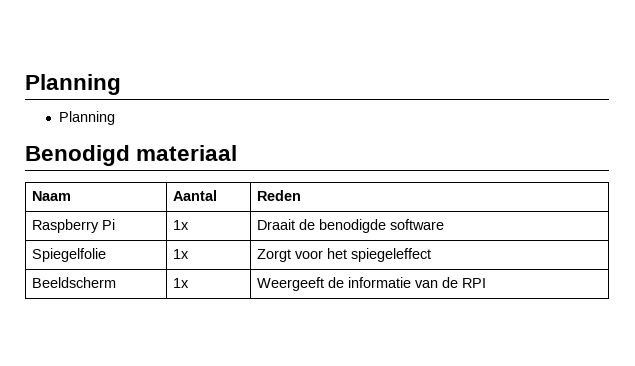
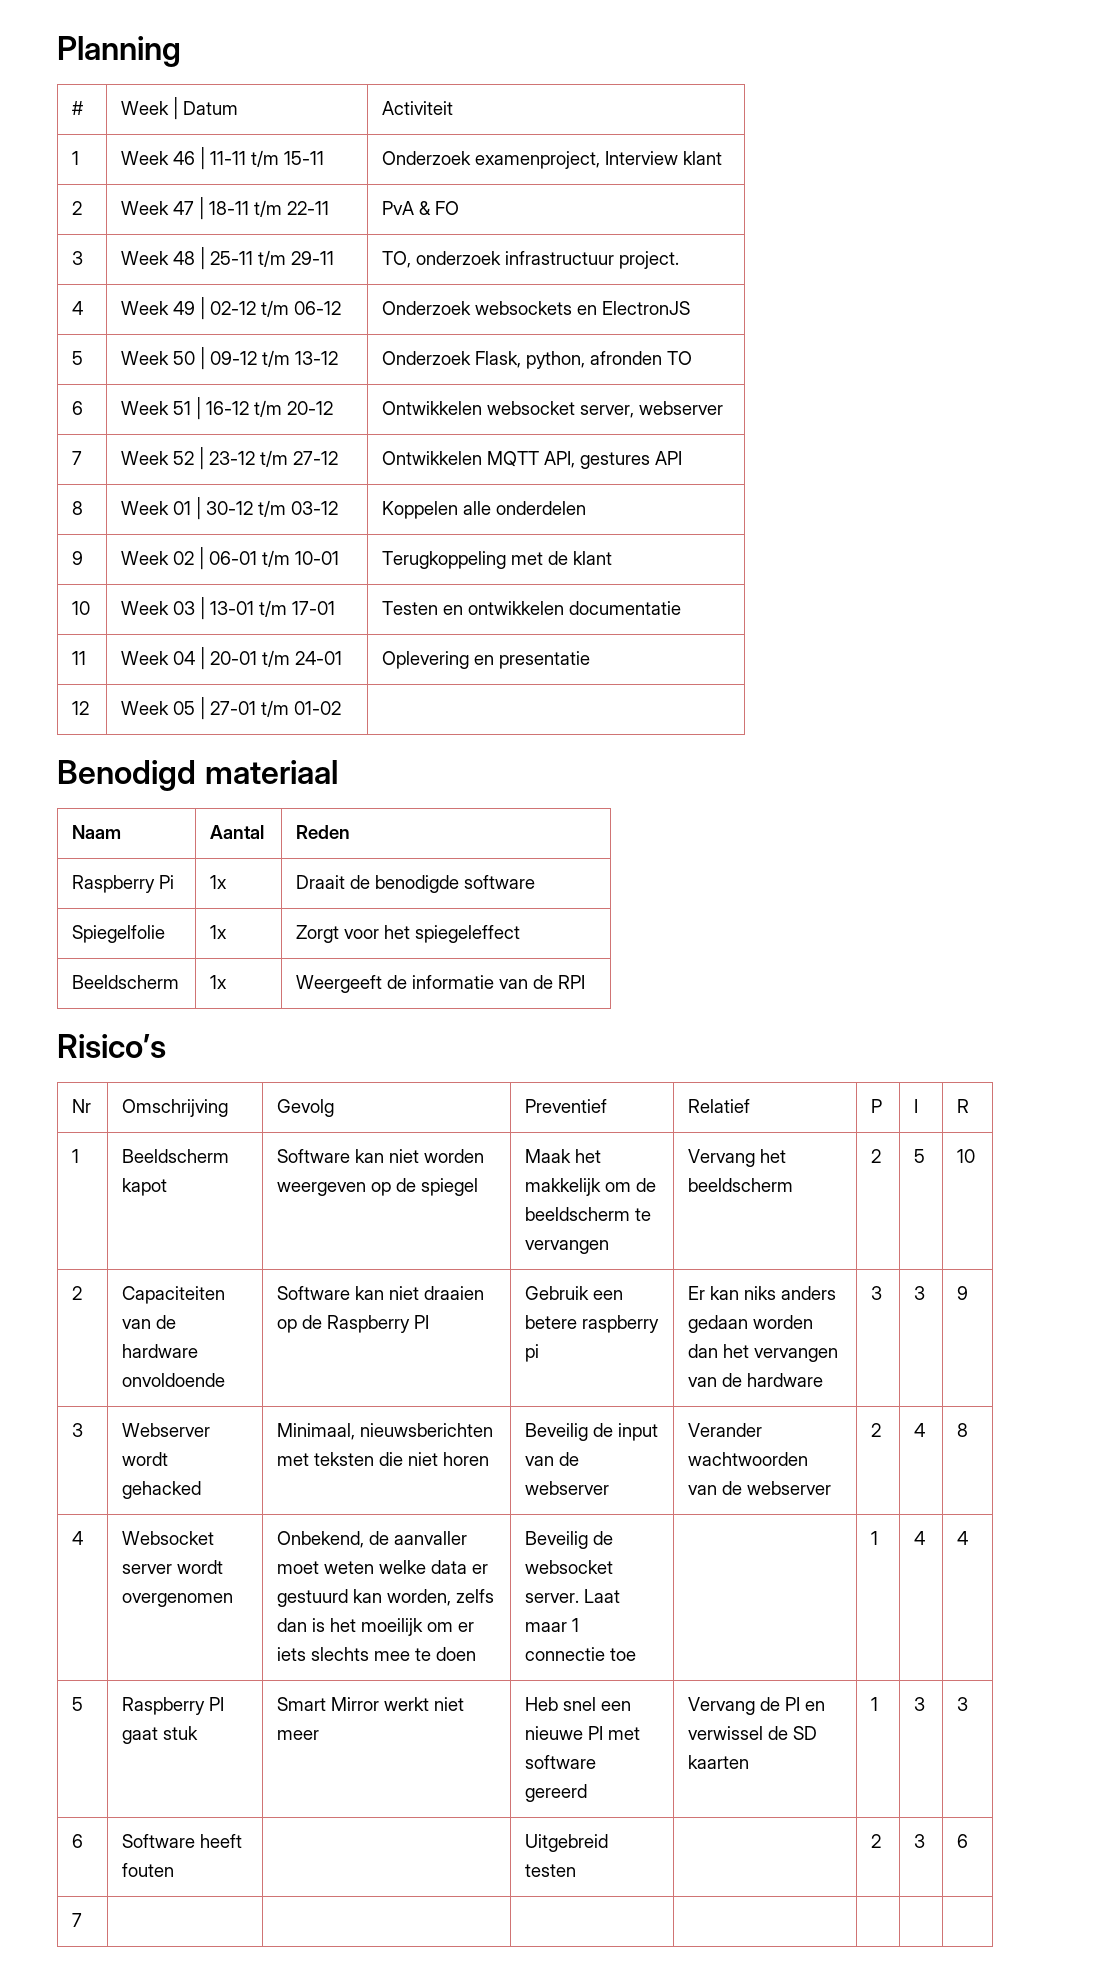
[25,74,121,95] [59,111,116,125] Planning // Planning -> [57,36,181,67] [72,101,85,115] [121,97,239,120] [382,101,454,115] [72,151,80,165] [121,147,325,170] [382,151,723,169] [72,201,83,215] [121,197,330,220] [382,201,460,215] [72,251,84,265] [121,247,335,270] [382,251,680,269] [72,301,84,315] [121,297,342,320] [382,301,691,315] [72,351,84,365] [121,347,339,370] [382,351,693,369] [72,401,84,415] [121,397,334,420] [382,401,724,418] [72,451,83,465] [121,447,339,470] [382,451,683,469] [72,501,84,515] [121,497,339,520] [382,501,587,519] [72,551,84,565] [121,547,340,570] [382,551,613,569] [72,601,91,615] [121,597,336,620] [382,601,682,615] [72,651,87,665] [121,647,343,670] [382,651,591,669] [72,701,90,715] [121,697,342,720] Planning // # | Week | Datum | Activiteit // 1 | Week 46 | 11-11 t/m 15-11 | Onderzoek examenproject, Interview klant // 2 | Week 47 | 18-11 t/m 22-11 | PvA & FO // 3 | Week 48 | 25-11 t/m 29-11 | TO, onderzoek infrastructuur project. // 4 | Week 49 | 02-12 t/m 06-12 | Onderzoek websockets en ElectronJS // 5 | Week 50 | 09-12 t/m 13-12 | Onderzoek Flask, python, afronden TO // 6 | Week 51 | 16-12 t/m 20-12 | Ontwikkelen websocket server, webserver // 7 | Week 52 | 23-12 t/m 27-12 | Ontwikkelen MQTT API, gestures API // 8 | Week 01 | 30-12 t/m 03-12 | Koppelen alle onderdelen // 9 | Week 02 | 06-01 t/m 10-01 | Terugkoppeling met de klant // 10 | Week 03 | 13-01 t/m 17-01 | Testen en ontwikkelen documentatie // 11 | Week 04 | 20-01 t/m 24-01 | Oplevering en presentatie // 12 | Week 05 | 27-01 t/m 01-02 |
(486, 283) none -> [57,1034,166,1058] [72,1099,92,1113] [122,1099,229,1117] [277,1099,335,1117] [525,1099,608,1113] [688,1099,751,1113] [871,1099,883,1113] [914,1099,919,1113] [957,1099,970,1113] [72,1149,80,1163] [122,1149,230,1163] [122,1178,168,1196] [277,1149,485,1163] [277,1178,479,1196] [525,1149,602,1163] [525,1178,657,1196] [525,1207,652,1221] [525,1240,610,1254] [688,1149,787,1167] [688,1178,794,1192] [871,1149,882,1163] [914,1149,926,1163] [957,1149,976,1163] [72,1286,83,1300] [122,1286,226,1304] [122,1315,177,1329] [122,1344,199,1358] [122,1373,226,1387] [277,1286,485,1300] [277,1315,430,1333] [525,1286,624,1300] [525,1315,660,1333] [525,1344,540,1362] [688,1286,837,1300] [688,1315,814,1333] [688,1344,839,1362] [688,1373,824,1387] [871,1286,883,1300] [914,1286,926,1300] [957,1286,969,1300] [72,1423,84,1437] [122,1423,211,1437] [122,1452,169,1466] [122,1481,202,1499] [277,1423,494,1440] [277,1452,490,1466] [525,1423,659,1441] [525,1452,580,1466] [525,1481,610,1495] [688,1423,763,1437] [688,1452,809,1466] [688,1481,832,1495] [871,1423,882,1437] [914,1423,926,1437] [957,1423,969,1437] [72,1531,84,1545] [122,1531,215,1545] [122,1560,224,1574] [122,1593,234,1607] [277,1531,468,1548] [277,1560,489,1574] [277,1589,495,1607] [277,1618,475,1636] [277,1647,477,1661] [525,1531,614,1549] [525,1560,614,1574] [525,1589,621,1603] [525,1618,580,1632] [525,1647,637,1661] [871,1531,879,1545] [914,1531,926,1545] [957,1531,969,1545] [72,1697,84,1711] [122,1697,225,1715] [122,1726,199,1744] [277,1697,465,1711] [277,1730,320,1740] [525,1697,632,1711] [525,1726,641,1740] [525,1755,597,1769] [525,1784,588,1802] [688,1697,826,1715] [688,1726,818,1740] [688,1755,750,1769] [871,1697,879,1711] [914,1697,926,1711] [957,1697,969,1711] [72,1834,84,1848] [122,1834,243,1848] [122,1863,175,1877] [525,1834,609,1852] [525,1864,577,1877] [871,1834,882,1848] [914,1834,926,1848] [957,1834,969,1848] [72,1913,83,1927] // Risico’s // Nr | Omschrijving | Gevolg | Preventief | Relatief | P | I | R // 1 | Beeldscherm kapot | Software kan niet worden weergeven op de spiegel | Maak het makkelijk om de beeldscherm te vervangen | Vervang het beeldscherm | 2 | 5 | 10 // 2 | Capaciteiten van de hardware onvoldoende | Software kan niet draaien op de Raspberry PI | Gebruik een betere raspberry pi | Er kan niks anders gedaan worden dan het vervangen van de hardware | 3 | 3 | 9 // 3 | Webserver wordt gehacked | Minimaal, nieuwsberichten met teksten die niet horen | Beveilig de input van de webserver | Verander wachtwoorden van de webserver | 2 | 4 | 8 // 4 | Websocket server wordt overgenomen | Onbekend, de aanvaller moet weten welke data er gestuurd kan worden, zelfs dan is het moeilijk om er iets slechts mee te doen | Beveilig de websocket server. Laat maar 1 connectie toe | | 1 | 4 | 4 // 5 | Raspberry PI gaat stuk | Smart Mirror werkt niet meer | Heb snel een nieuwe PI met software gereerd | Vervang de PI en verwissel de SD kaarten | 1 | 3 | 3 // 6 | Software heeft fouten | | Uitgebreid testen | | 2 | 3 | 6 // 7 | | | | | | |

